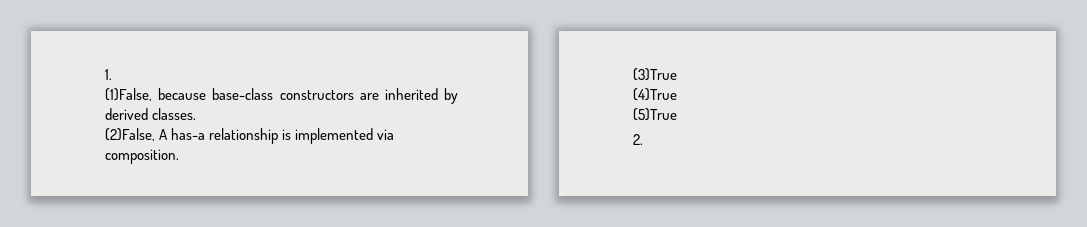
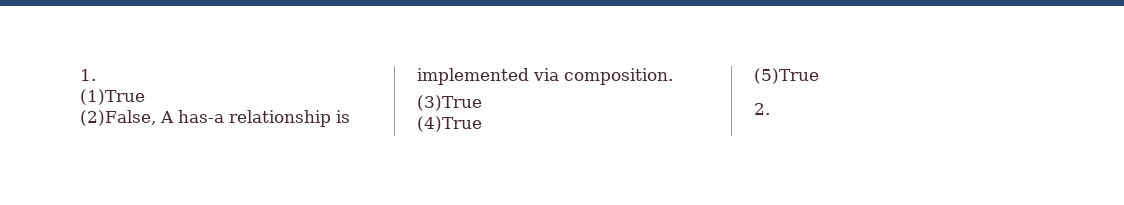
[105,88,458,104] [105,108,197,120] (1)False, because base-class constructors are inherited by derived classes. -> [80,89,145,105] (1)True

